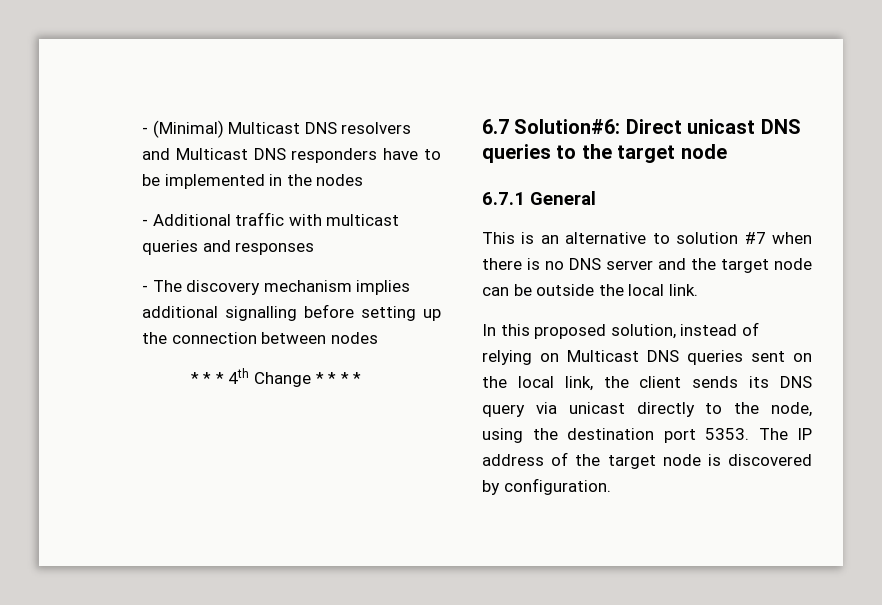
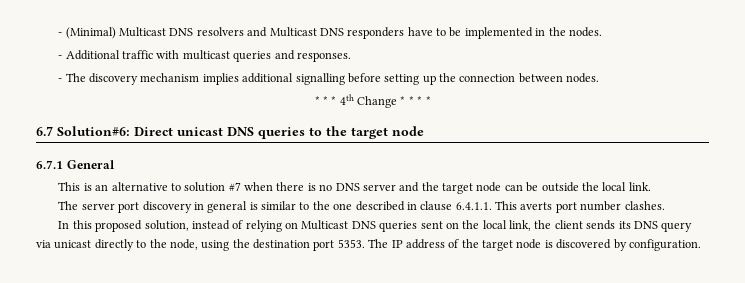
[316,174,364,186] nodes -> [568,27,602,37] nodes.
[235,242,315,255] responses -> [296,52,351,62] responses.
[330,332,378,344] nodes -> [566,73,600,83] nodes.
(698, 290) none -> [58,201,665,213] // The server port discovery in general is similar to the one described in clause 6.4.1.1. This averts port number clashes.

